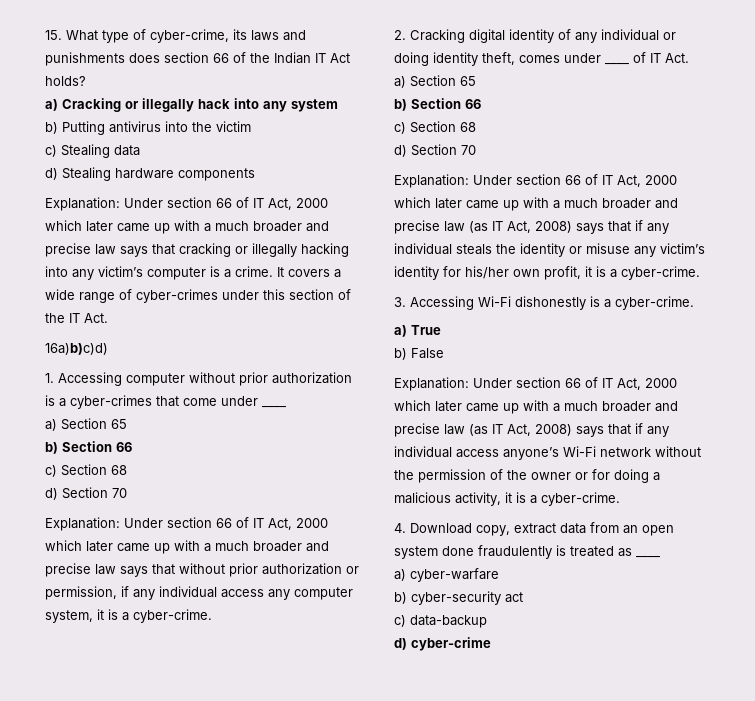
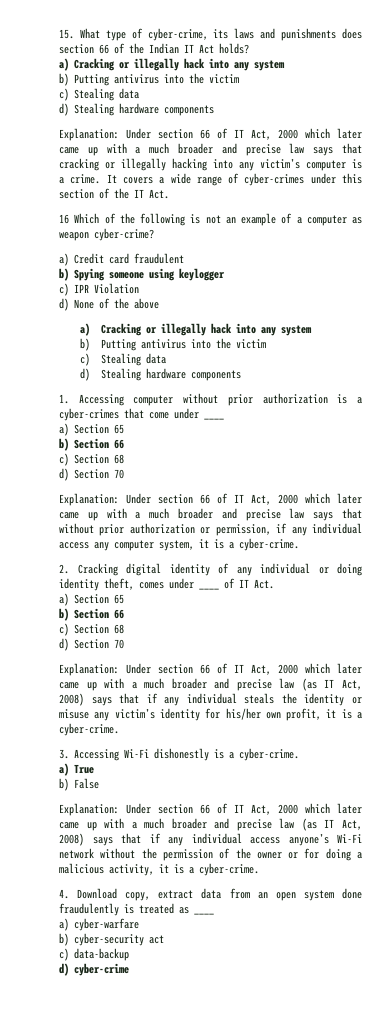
[45,343,108,355] 16a)b)c)d) -> [59,213,362,226] [59,228,154,241] [59,253,184,266] [59,268,225,281] [59,283,139,296] [59,298,159,311] [79,323,312,336] [79,338,266,351] [79,353,166,366] [79,368,241,381] 16 Which of the following is not an example of a computer as weapon cyber-crime? // a) Credit card fraudulent // b) Spying someone using keylogger // c) IPR Violation // d) None of the above // a) Cracking or illegally hack into any system // b) Putting antivirus into the victim // c) Stealing data // d) Stealing hardware components

